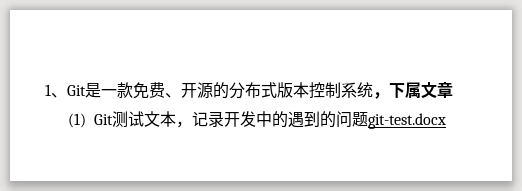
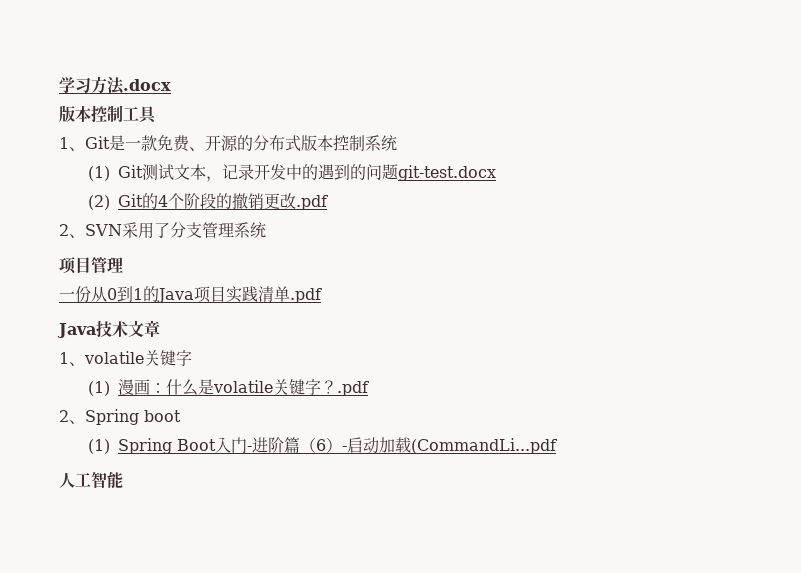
(45, 90) none -> [59,76,171,95] [59,105,157,124] 学习方法.docx // 版本控制工具 //
[373,81,453,99] ，下属文章 -> (397, 143) none
(446, 121) none -> [87,193,328,210] [59,222,266,239] [59,257,123,274] [59,286,322,303] [57,320,160,338] [59,350,192,366] [87,379,369,396] [59,409,181,425] [87,437,557,454] [59,472,123,489] // (2) Git的4个阶段的撤销更改.pdf // 2、SVN采用了分支管理系统 // 项目管理 // 一份从0到1的Java项目实践清单.pdf // Java技术文章 // 1、volatile关键字 // (1)漫画：什么是volatile关键字？.pdf // 2、Spring boot // (1) Spring Boot入门-进阶篇（6）-启动加载(CommandLi...pdf // 人工智能

